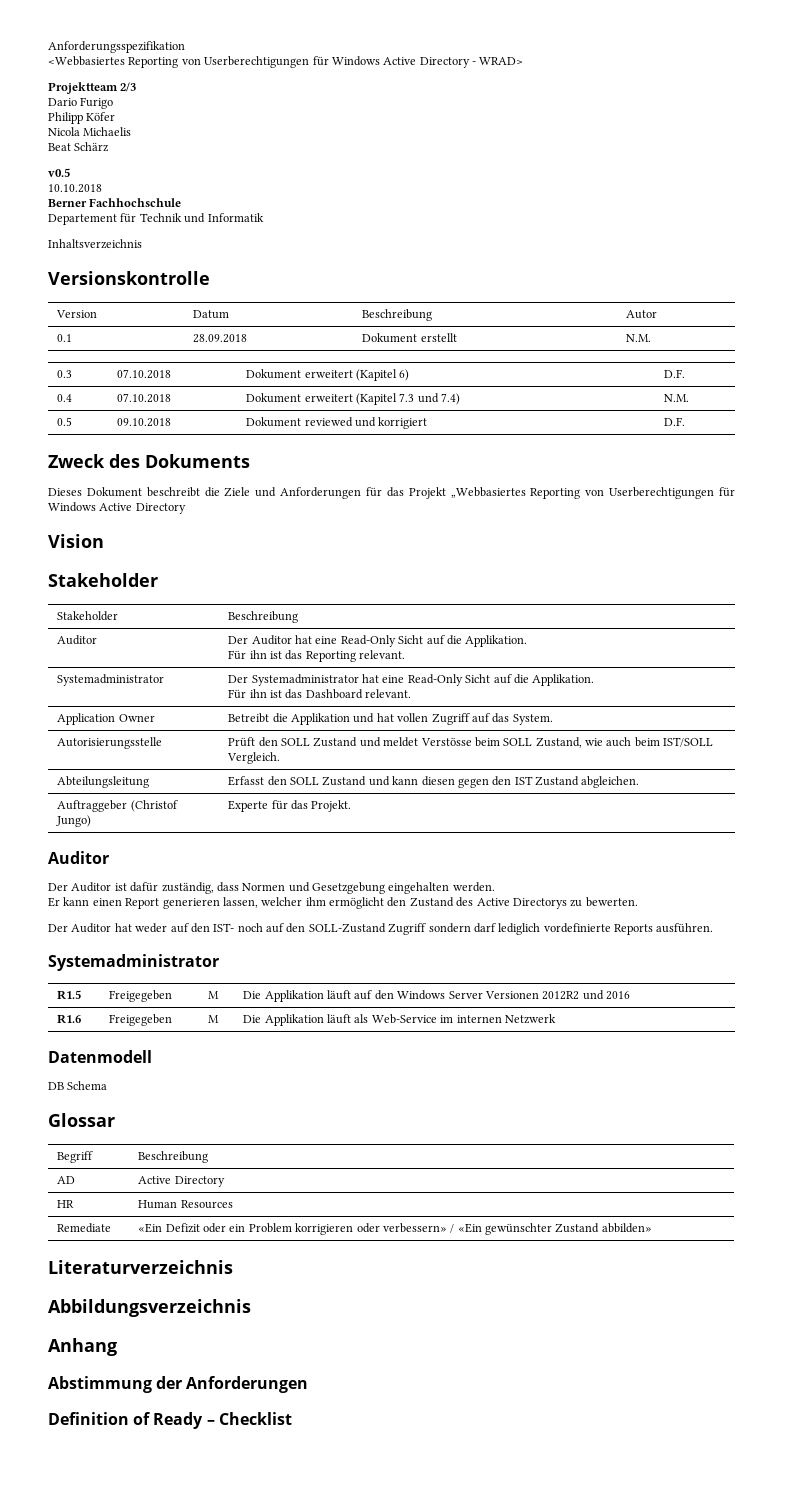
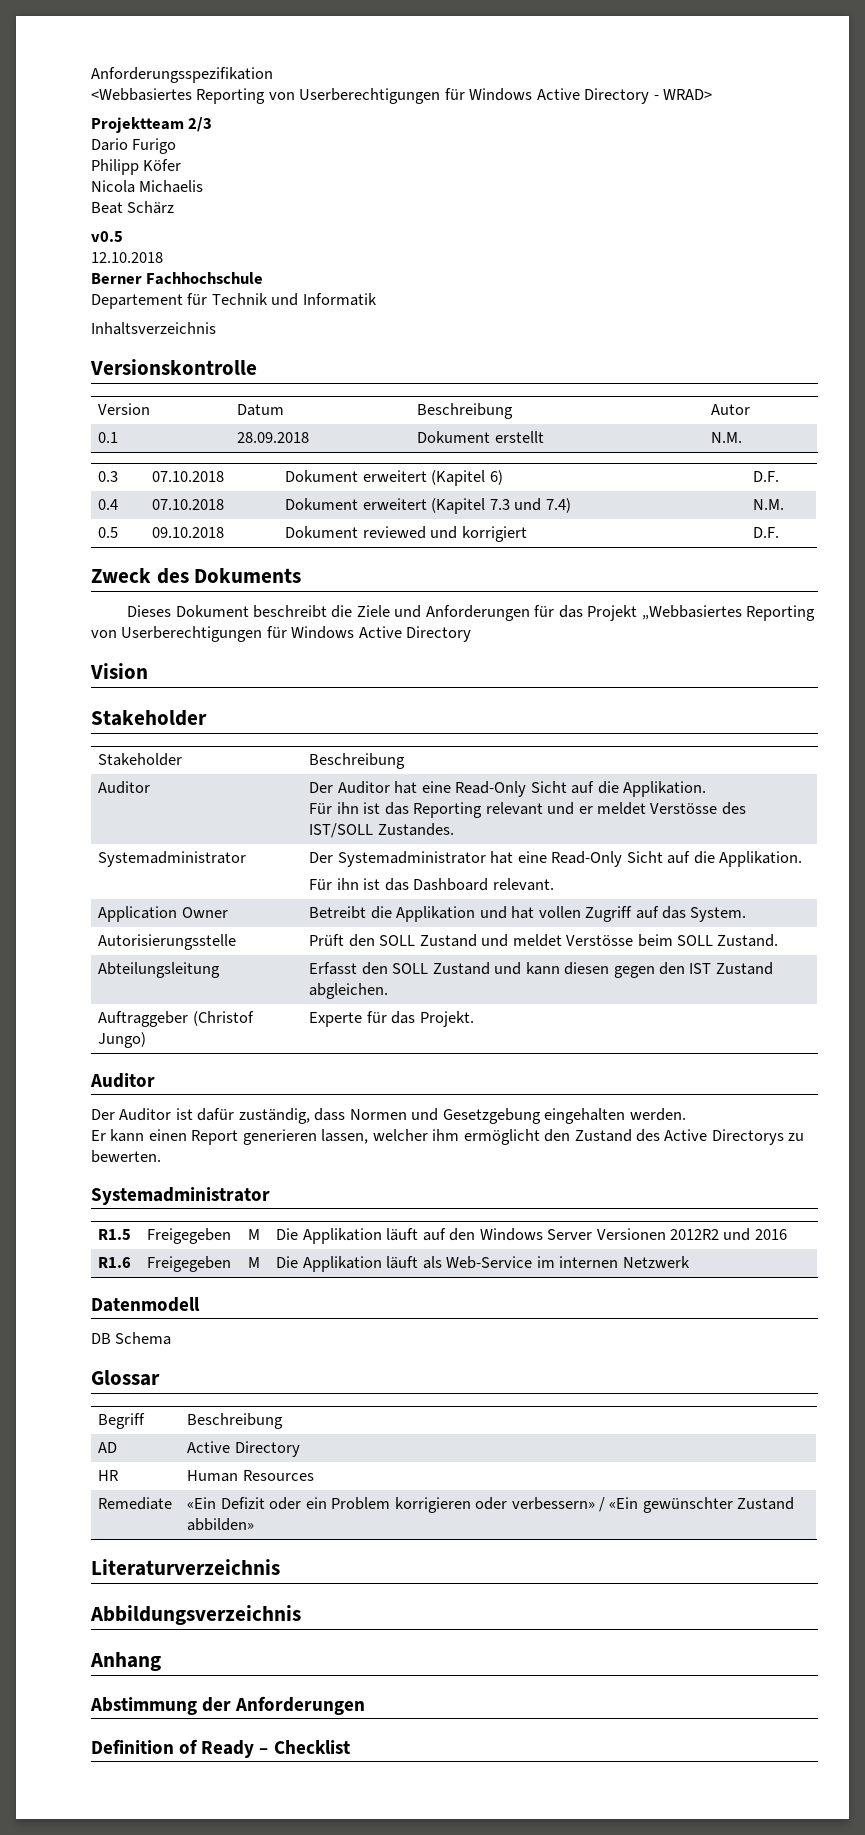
[48,184,102,193] 10.10.2018 -> [91,252,163,263] 12.10.2018
[359,650,406,659] relevant. -> [485,802,746,815] [309,823,454,838] relevant und er meldet Verstösse des IST/SOLL Zustandes.
[535,737,714,748] [227,752,281,764] Zustand, wie auch beim IST/SOLL Vergleich. -> [717,934,779,947] Zustand.
[48,923,714,935] // Der Auditor hat weder auf den IST- noch auf den SOLL-Zustand Zugriff sondern darf lediglich vordefinierte Reports ausführen. -> (161, 1156) none

